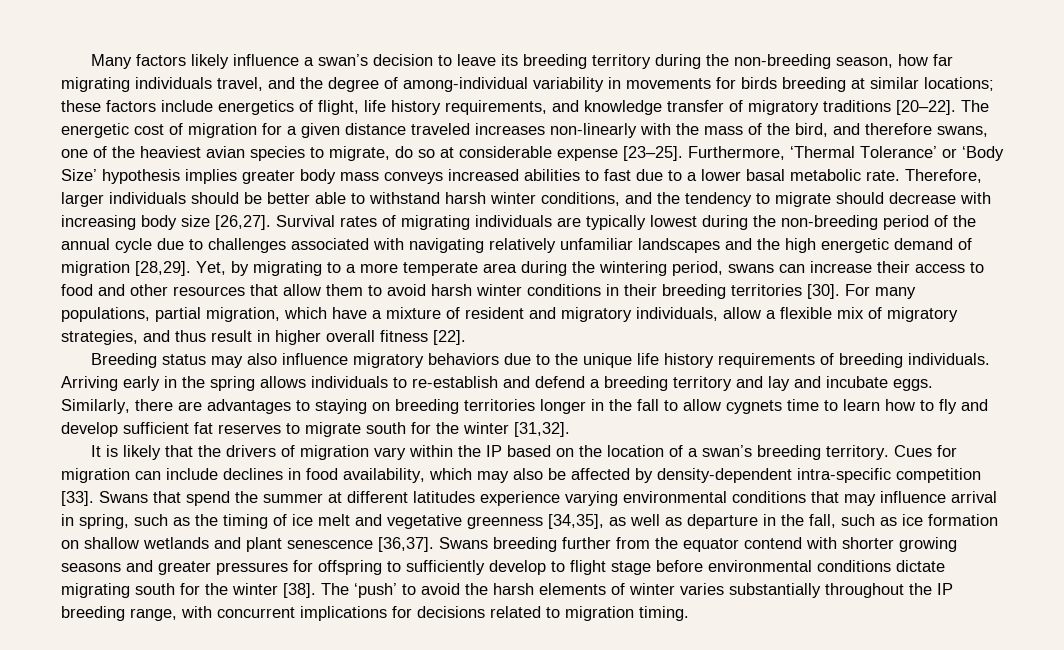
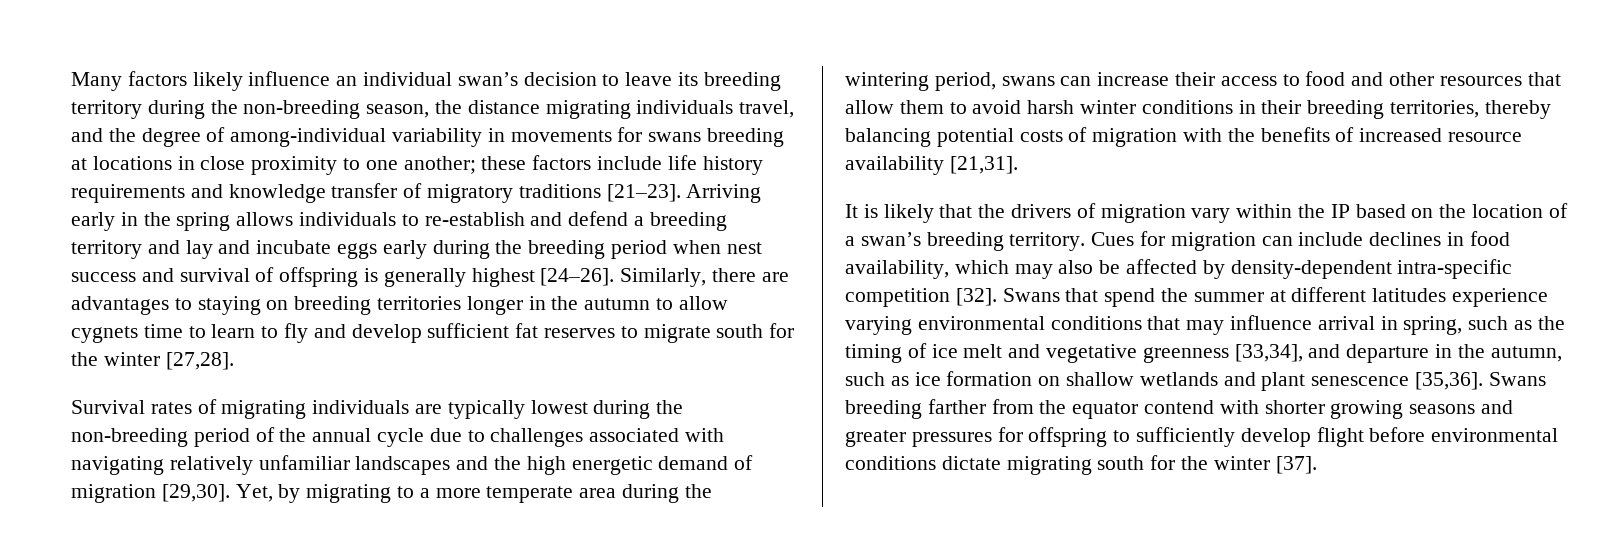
[304,57,315,66] a -> [336,72,453,86] an individual
[898,54,954,66] how far -> [435,100,540,114] the distance
[741,77,777,89] birds -> [648,132,702,142] swans
[870,77,994,91] [61,100,547,115] similar locations; these factors include energetics of flight, life history requirements, -> [92,155,763,175] [71,184,185,203] locations in close proximity to one another; these factors include life history requirements
[896,100,989,115] [61,123,988,138] [61,146,1004,161] [61,169,982,184] [61,192,991,207] [61,215,271,230] [20–22]. The energetic cost of migration for a given distance traveled increases non-linearly with the mass of the bird, and therefore swans, one of the heaviest avian species to migrate, do so at considerable expense [23–25]. Furthermore, ‘Thermal Tolerance’ or ‘Body Size’ hypothesis implies greater body mass conveys increased abilities to fast due to a lower basal metabolic rate. Therefore, larger individuals should be better able to withstand harsh winter conditions, and the tendency to migrate should decrease with increasing body size [26,27]. -> [606,184,762,203] [71,211,727,231] [71,240,762,259] [71,267,789,287] [71,296,728,315] [71,323,795,343] [71,352,234,370] [21–23]. Arriving early in the spring allows individuals to re-establish and defend a breeding territory and lay and incubate eggs early during the breeding period when nest success and survival of offspring is generally highest [24–26]. Similarly, there are advantages to staying on breeding territories longer in the autumn to allow cygnets time to learn to fly and develop sufficient fat reserves to migrate south for the winter [27,28]. //
[135,261,191,276] [28,29]. -> [161,484,230,502] [29,30].
[731,284,916,299] [61,307,958,322] [61,330,466,345] [91,353,991,368] [61,376,933,391] [61,399,988,414] [61,422,570,437] territories [30]. For many populations, partial migration, which have a mixture of resident and migratory individuals, allow a flexible mix of migratory strategies, and thus result in higher overall fitness [22]. // Breeding status may also influence migratory behaviors due to the unique life history requirements of breeding individuals. Arriving early in the spring allows individuals to re-establish and defend a breeding territory and lay and incubate eggs. Similarly, there are advantages to staying on breeding territories longer in the fall to allow cygnets time to learn how to fly and develop sufficient fat reserves to migrate south for the winter [31,32]. -> [1390,100,1551,119] [845,127,1523,147] [845,156,1018,175] territories, thereby balancing potential costs of migration with the benefits of increased resource availability [21,31].
[61,491,94,506] [33]. -> [955,288,997,306] [32].
[548,514,682,529] [34,35], as well as -> [1234,344,1341,362] [33,34], and
[809,514,836,528] fall, -> [1490,346,1562,362] autumn,
[378,537,434,552] [36,37]. -> [1415,372,1484,390] [35,36].
[562,537,611,549] further -> [927,399,986,414] farther
[551,560,651,575] to flight stage -> [1316,427,1364,447] flight
[283,583,953,598] [61,606,689,621] [38]. The ‘push’ to avoid the harsh elements of winter varies substantially throughout the IP breeding range, with concurrent implications for decisions related to migration timing. -> [1275,456,1317,474] [37].

